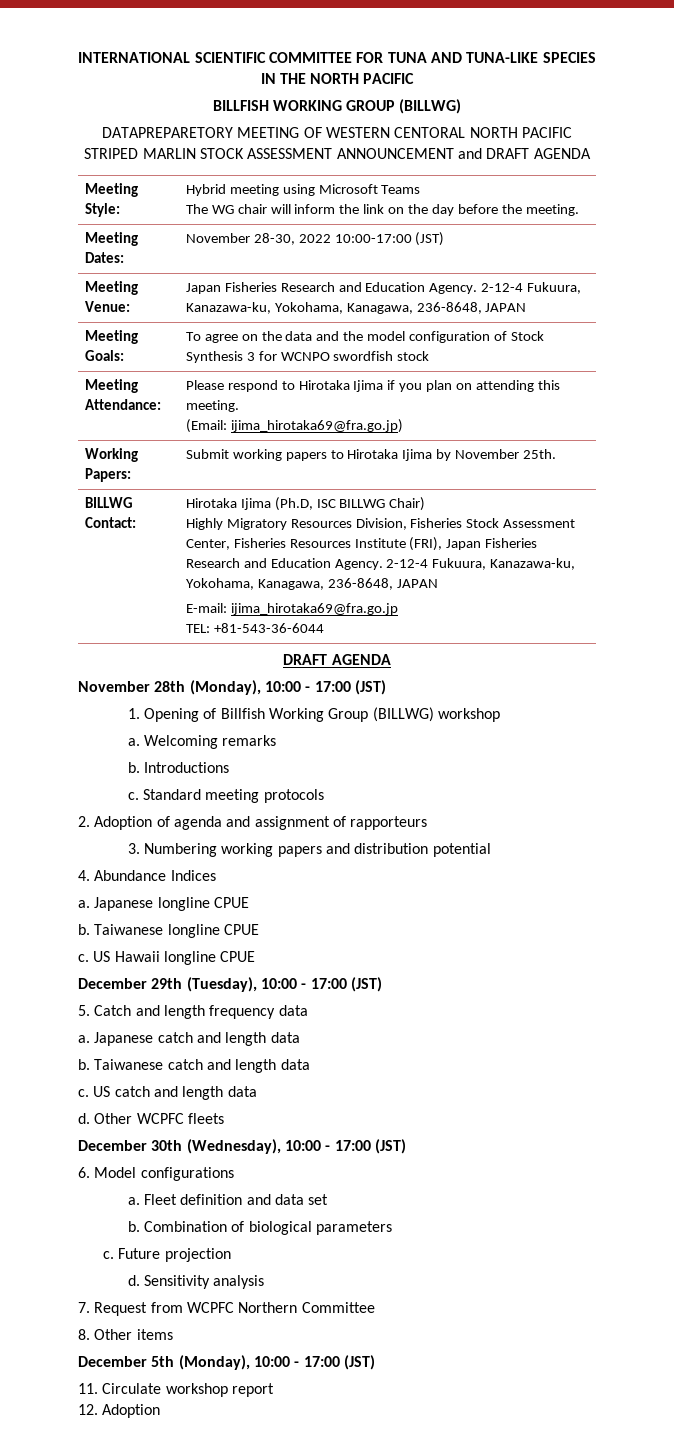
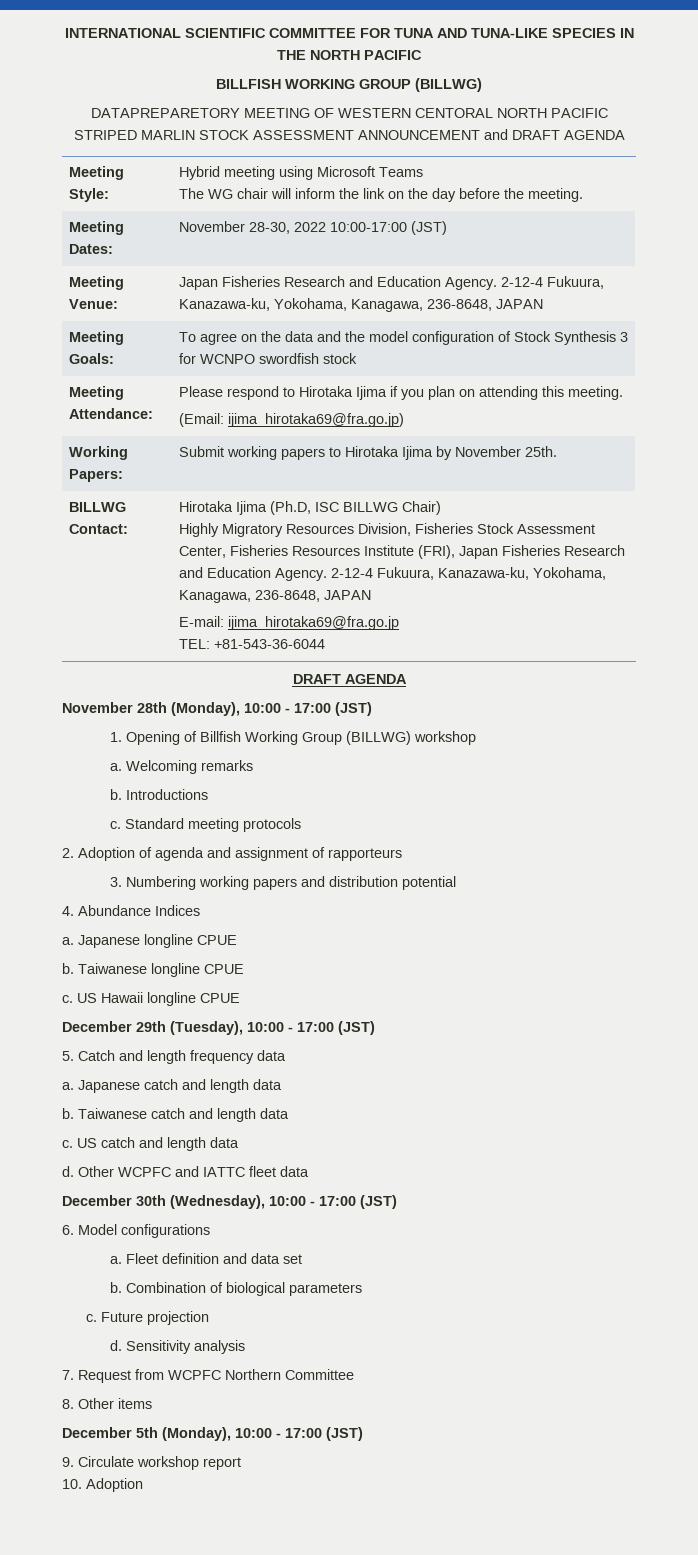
[187,1113,224,1124] fleets -> [175,1166,309,1177] and IATTC fleet data
[78,1383,98,1394] 11. -> [62,1457,74,1467] 9.
[78,1404,98,1415] 12. -> [62,1479,82,1489] 10.

